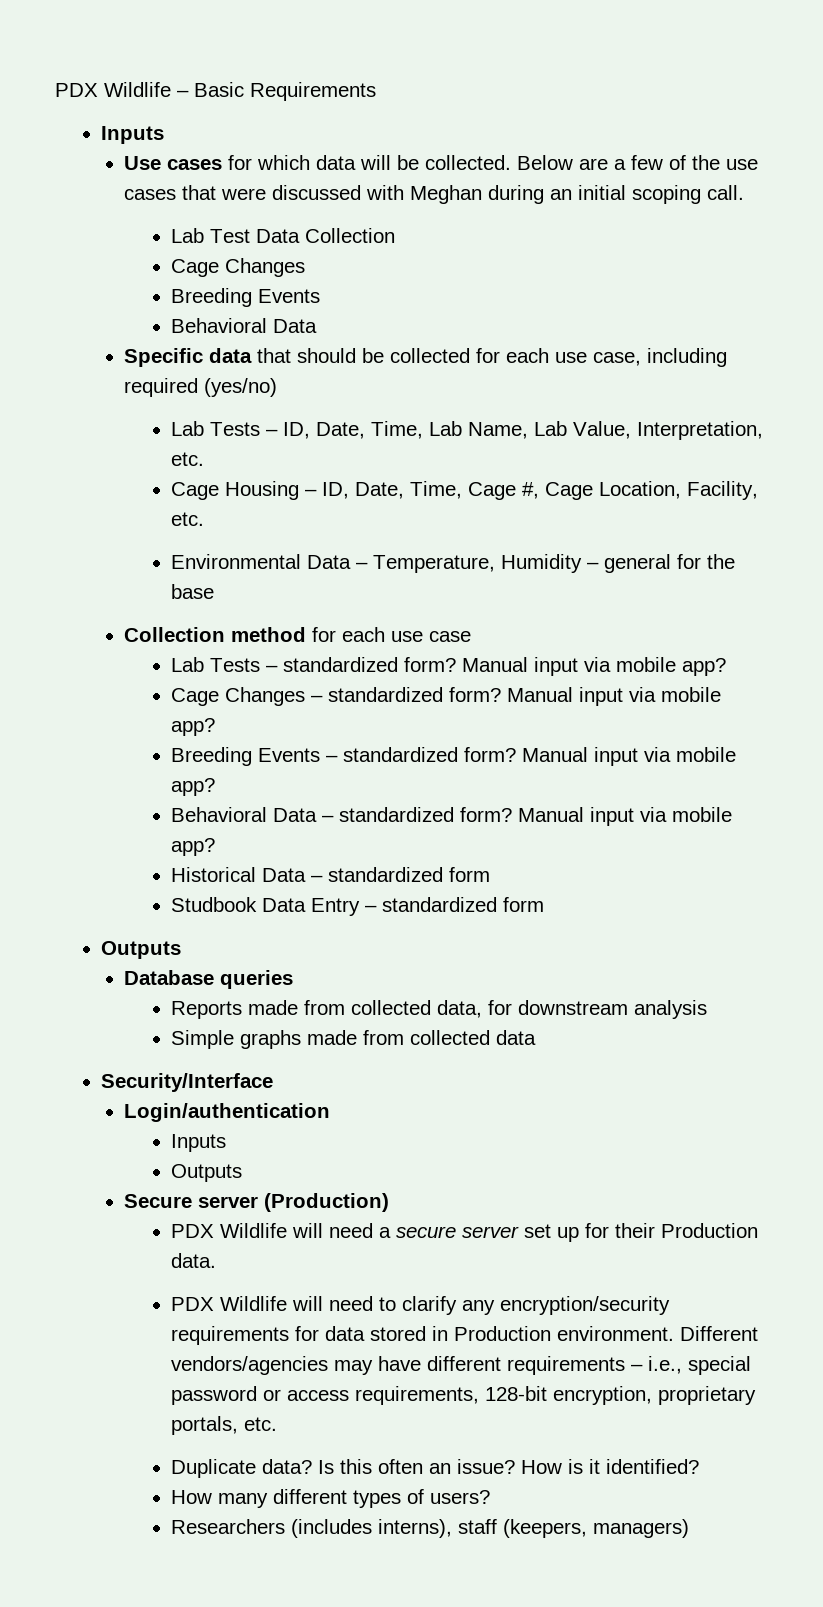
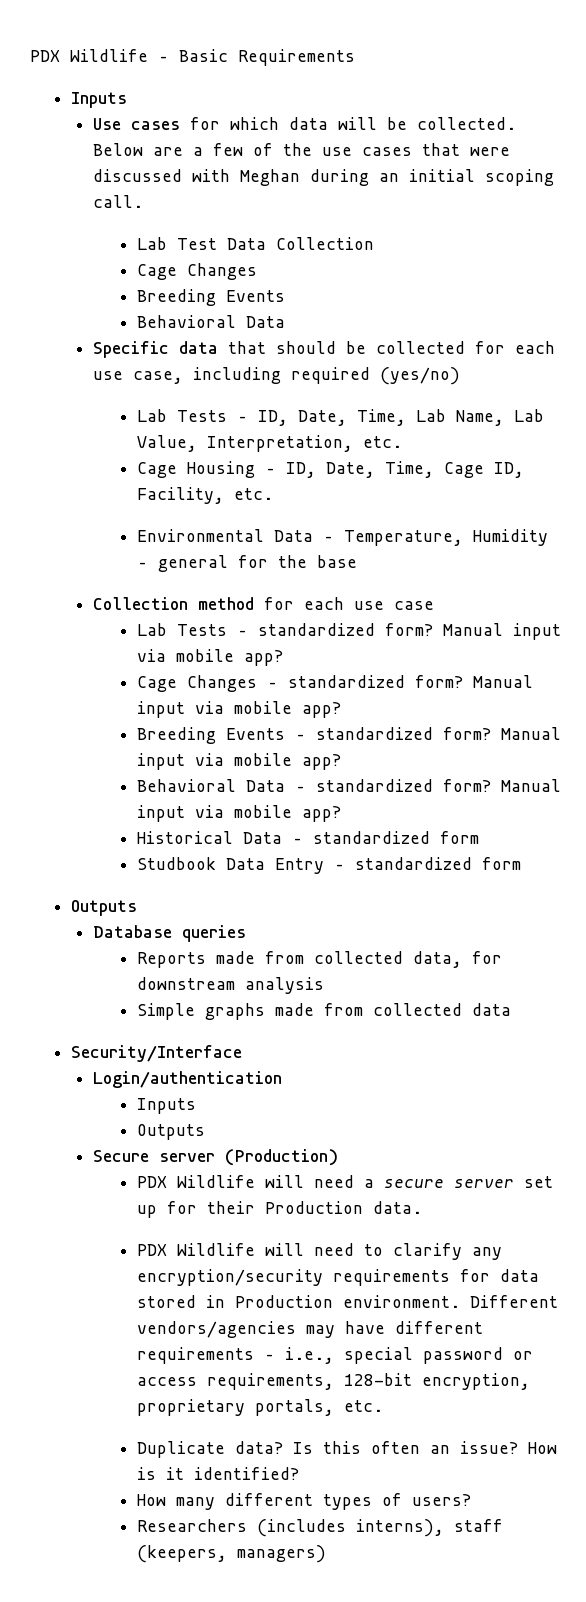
[522,481,682,500] #, Cage Location, -> [493,462,524,478] ID,

